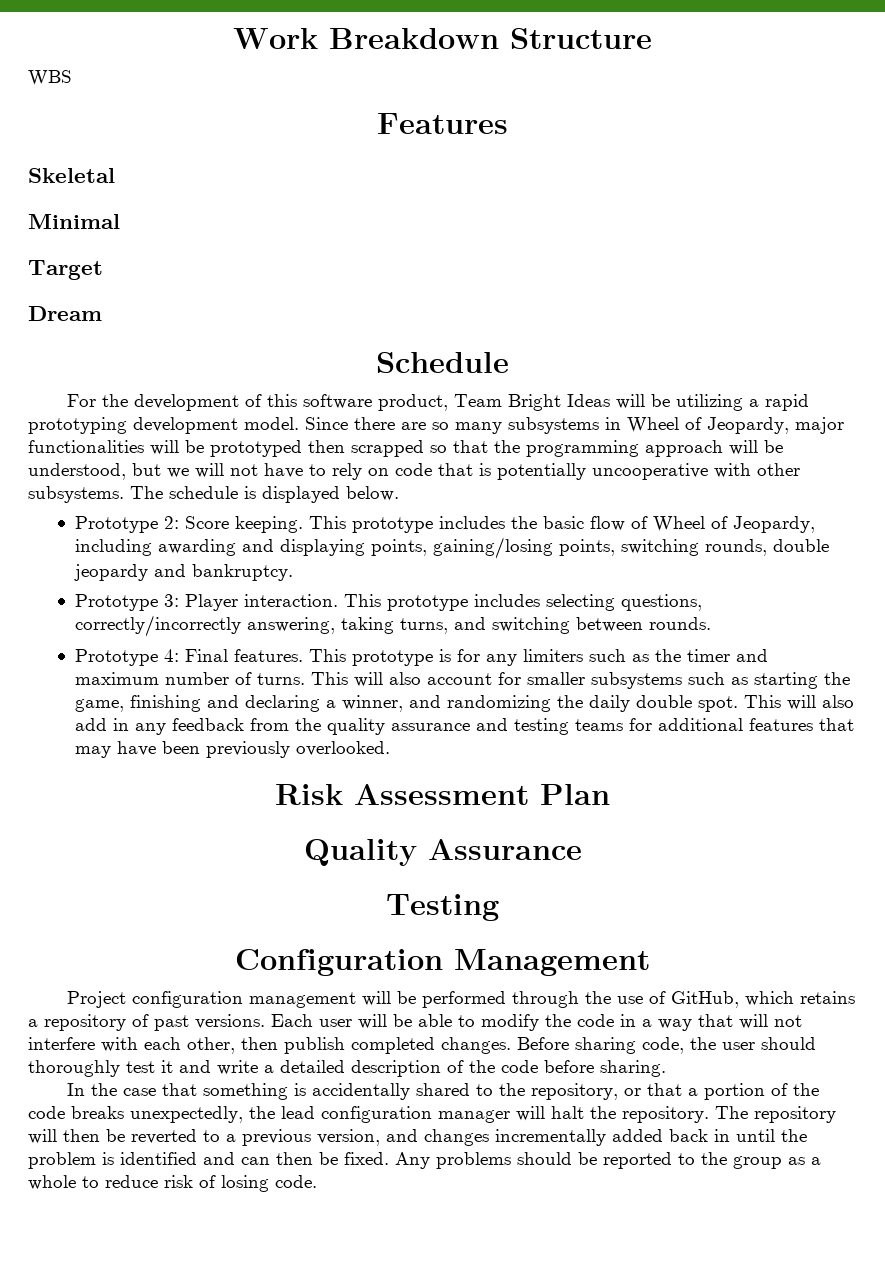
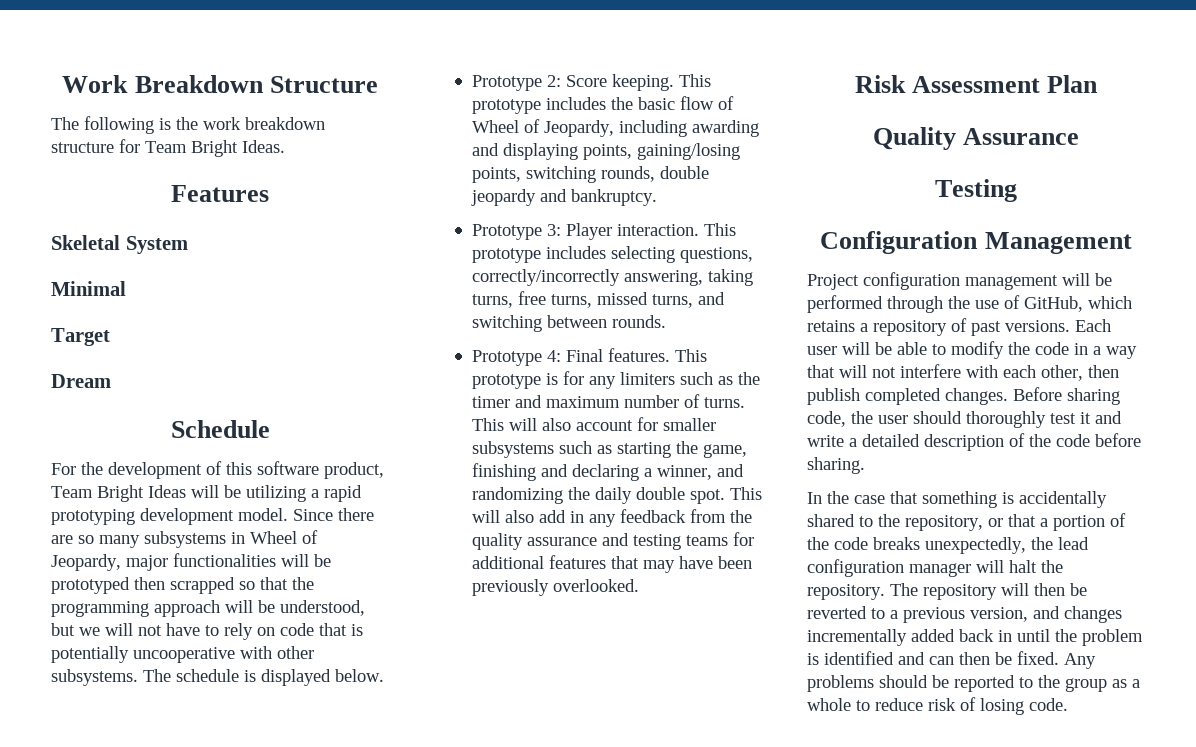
[28,70,72,86] WBS -> [51,116,325,134] [51,139,285,157] The following is the work breakdown structure for Team Bright Ideas.
(115, 175) none -> [125,236,188,254] System
(449, 626) none -> [517,291,693,308] free turns, missed turns,

